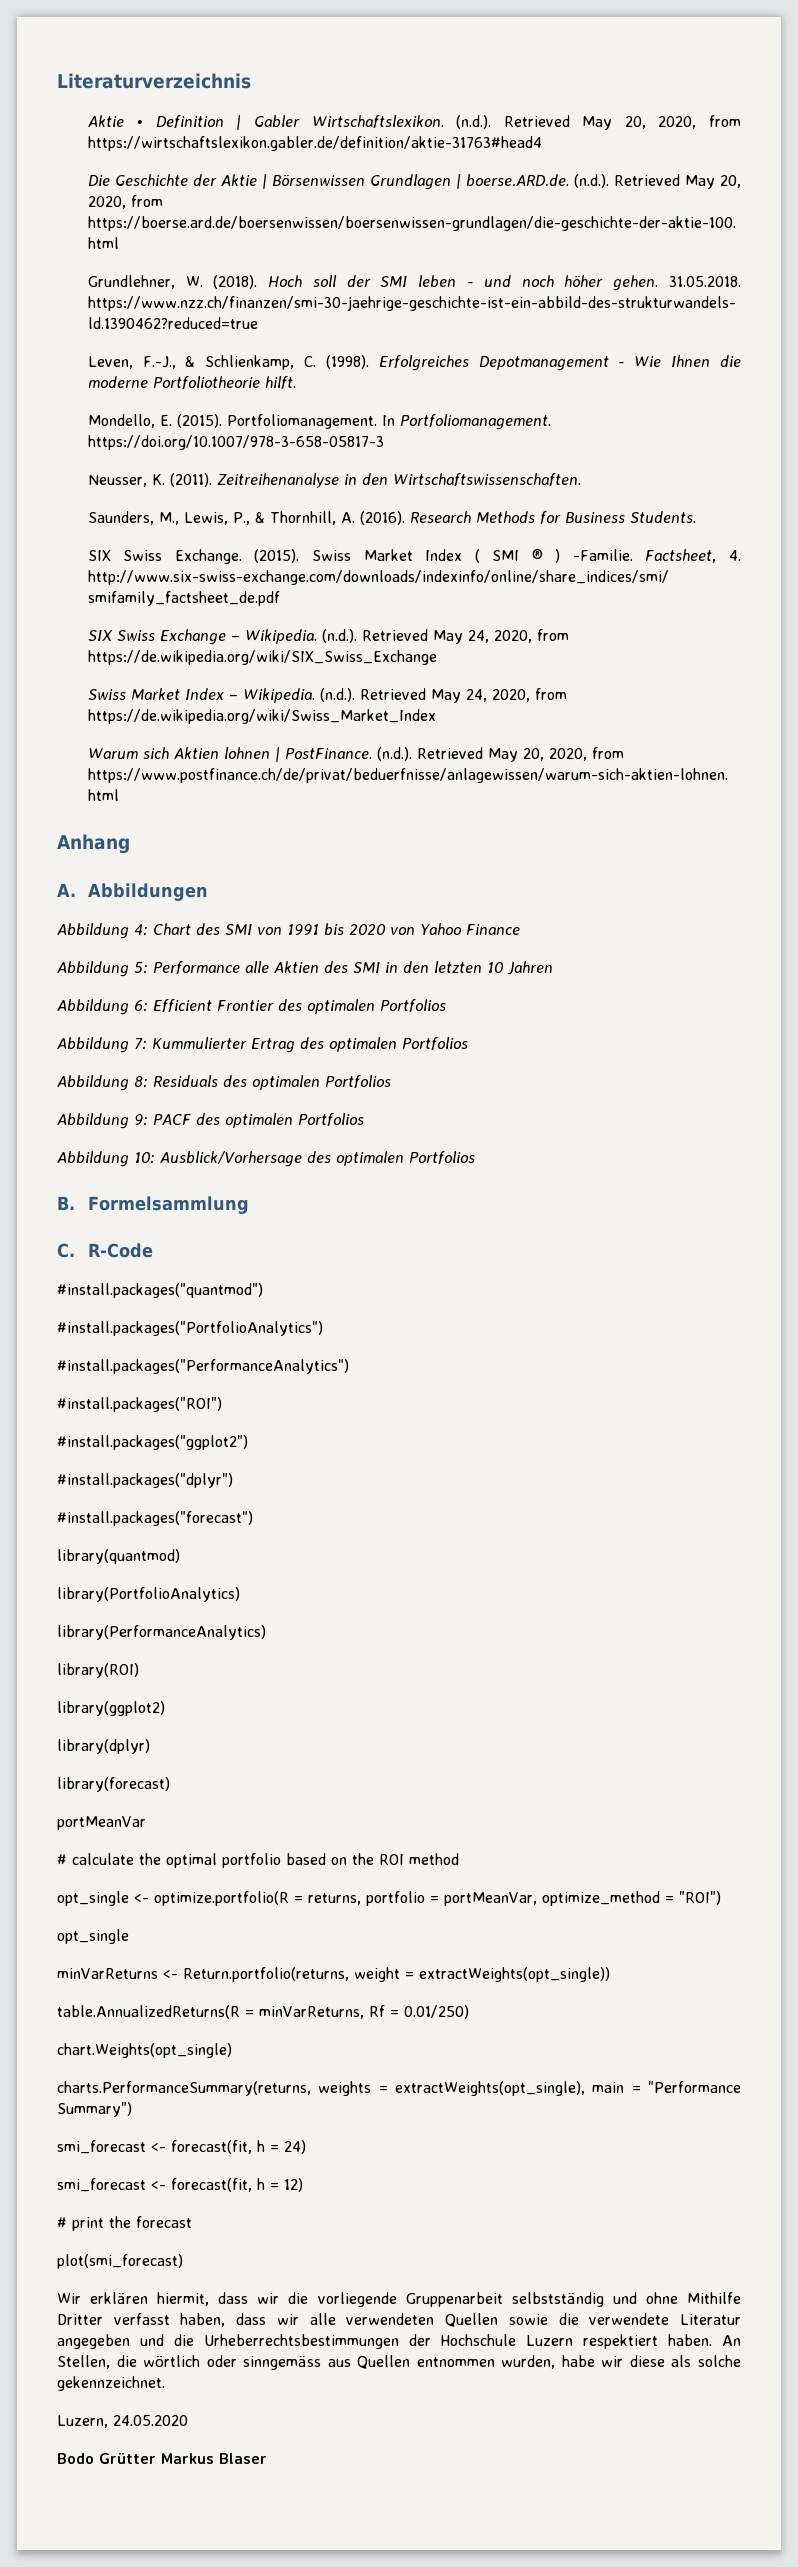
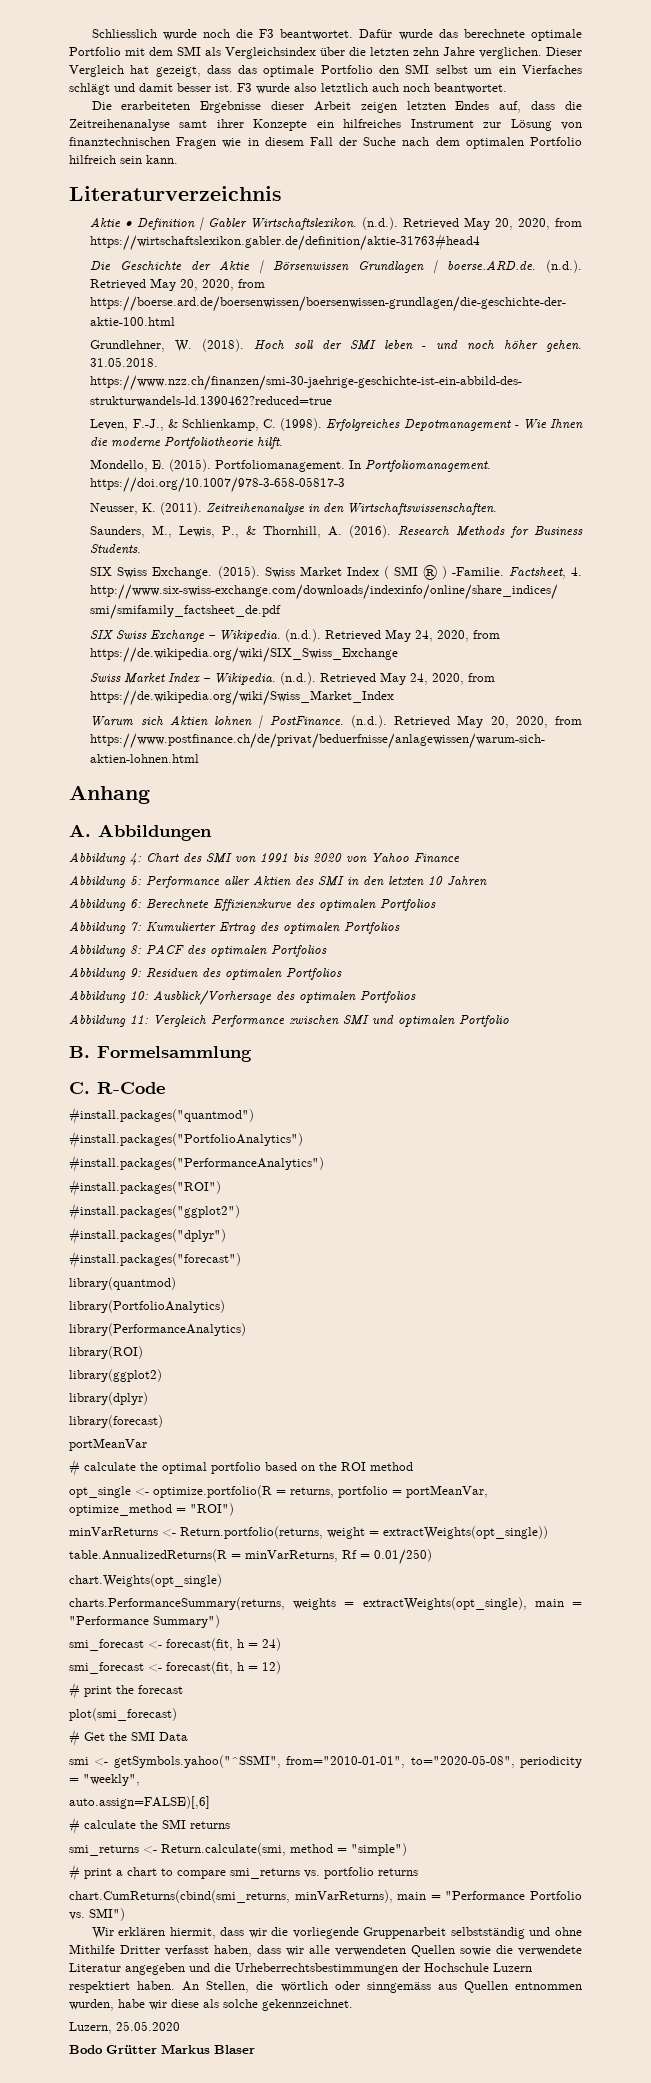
(57, 81) none -> [91,29,582,41] [69,46,582,59] [69,64,582,77] [69,83,507,95] [91,101,582,113] [69,119,583,131] [69,137,582,149] [69,155,178,164] Schliesslich wurde noch die F3 beantwortet. Dafür wurde das berechnete optimale Portfolio mit dem SMI als Vergleichsindex über die letzten zehn Jahre verglichen. Dieser Vergleich hat gezeigt, dass das optimale Portfolio den SMI selbst um ein Vierfaches schlägt und damit besser ist. F3 wurde also letztlich auch noch beantwortet. // Die erarbeiteten Ergebnisse dieser Arbeit zeigen letzten Endes auf, dass die Zeitreihenanalyse samt ihrer Konzepte ein hilfreiches Instrument zur Lösung von finanztechnischen Fragen wie in diesem Fall der Suche nach dem optimalen Portfolio hilfreich sein kann. //
[245,961,269,973] alle -> [224,876,250,886] aller
[153,999,274,1012] Efficient Frontier -> [146,899,292,911] Berechnete Effizienzkurve
[152,1037,247,1049] Kummulierter -> [146,922,216,932] Kumulierter
[153,1075,218,1087] Residuals -> [146,944,184,954] PACF
[153,1114,191,1125] PACF -> [146,968,198,978] Residuen
(475, 1157) none -> [69,1014,509,1027] // Abbildung 11: Vergleich Performance zwischen SMI und optimalen Portfolio
[57,1929,129,1944] // opt_single -> (234, 1509) none
(183, 2261) none -> [69,1729,188,1746] [69,1755,582,1768] [69,1774,140,1786] [69,1796,210,1809] [69,1817,230,1834] [69,1843,407,1856] [69,1864,418,1881] [69,1890,583,1903] [69,1908,125,1921] // # Get the SMI Data // smi <- getSymbols.yahoo("^SSMI", from="2010-01-01", to="2020-05-08", periodicity = "weekly", // auto.assign=FALSE)[,6] // # calculate the SMI returns // smi_returns <- Return.calculate(smi, method = "simple") // # print a chart to compare smi_returns vs. portfolio returns // chart.CumReturns(cbind(smi_returns, minVarReturns), main = "Performance Portfolio vs. SMI")
[113,2415,188,2426] 24.05.2020 -> [116,2021,180,2031] 25.05.2020

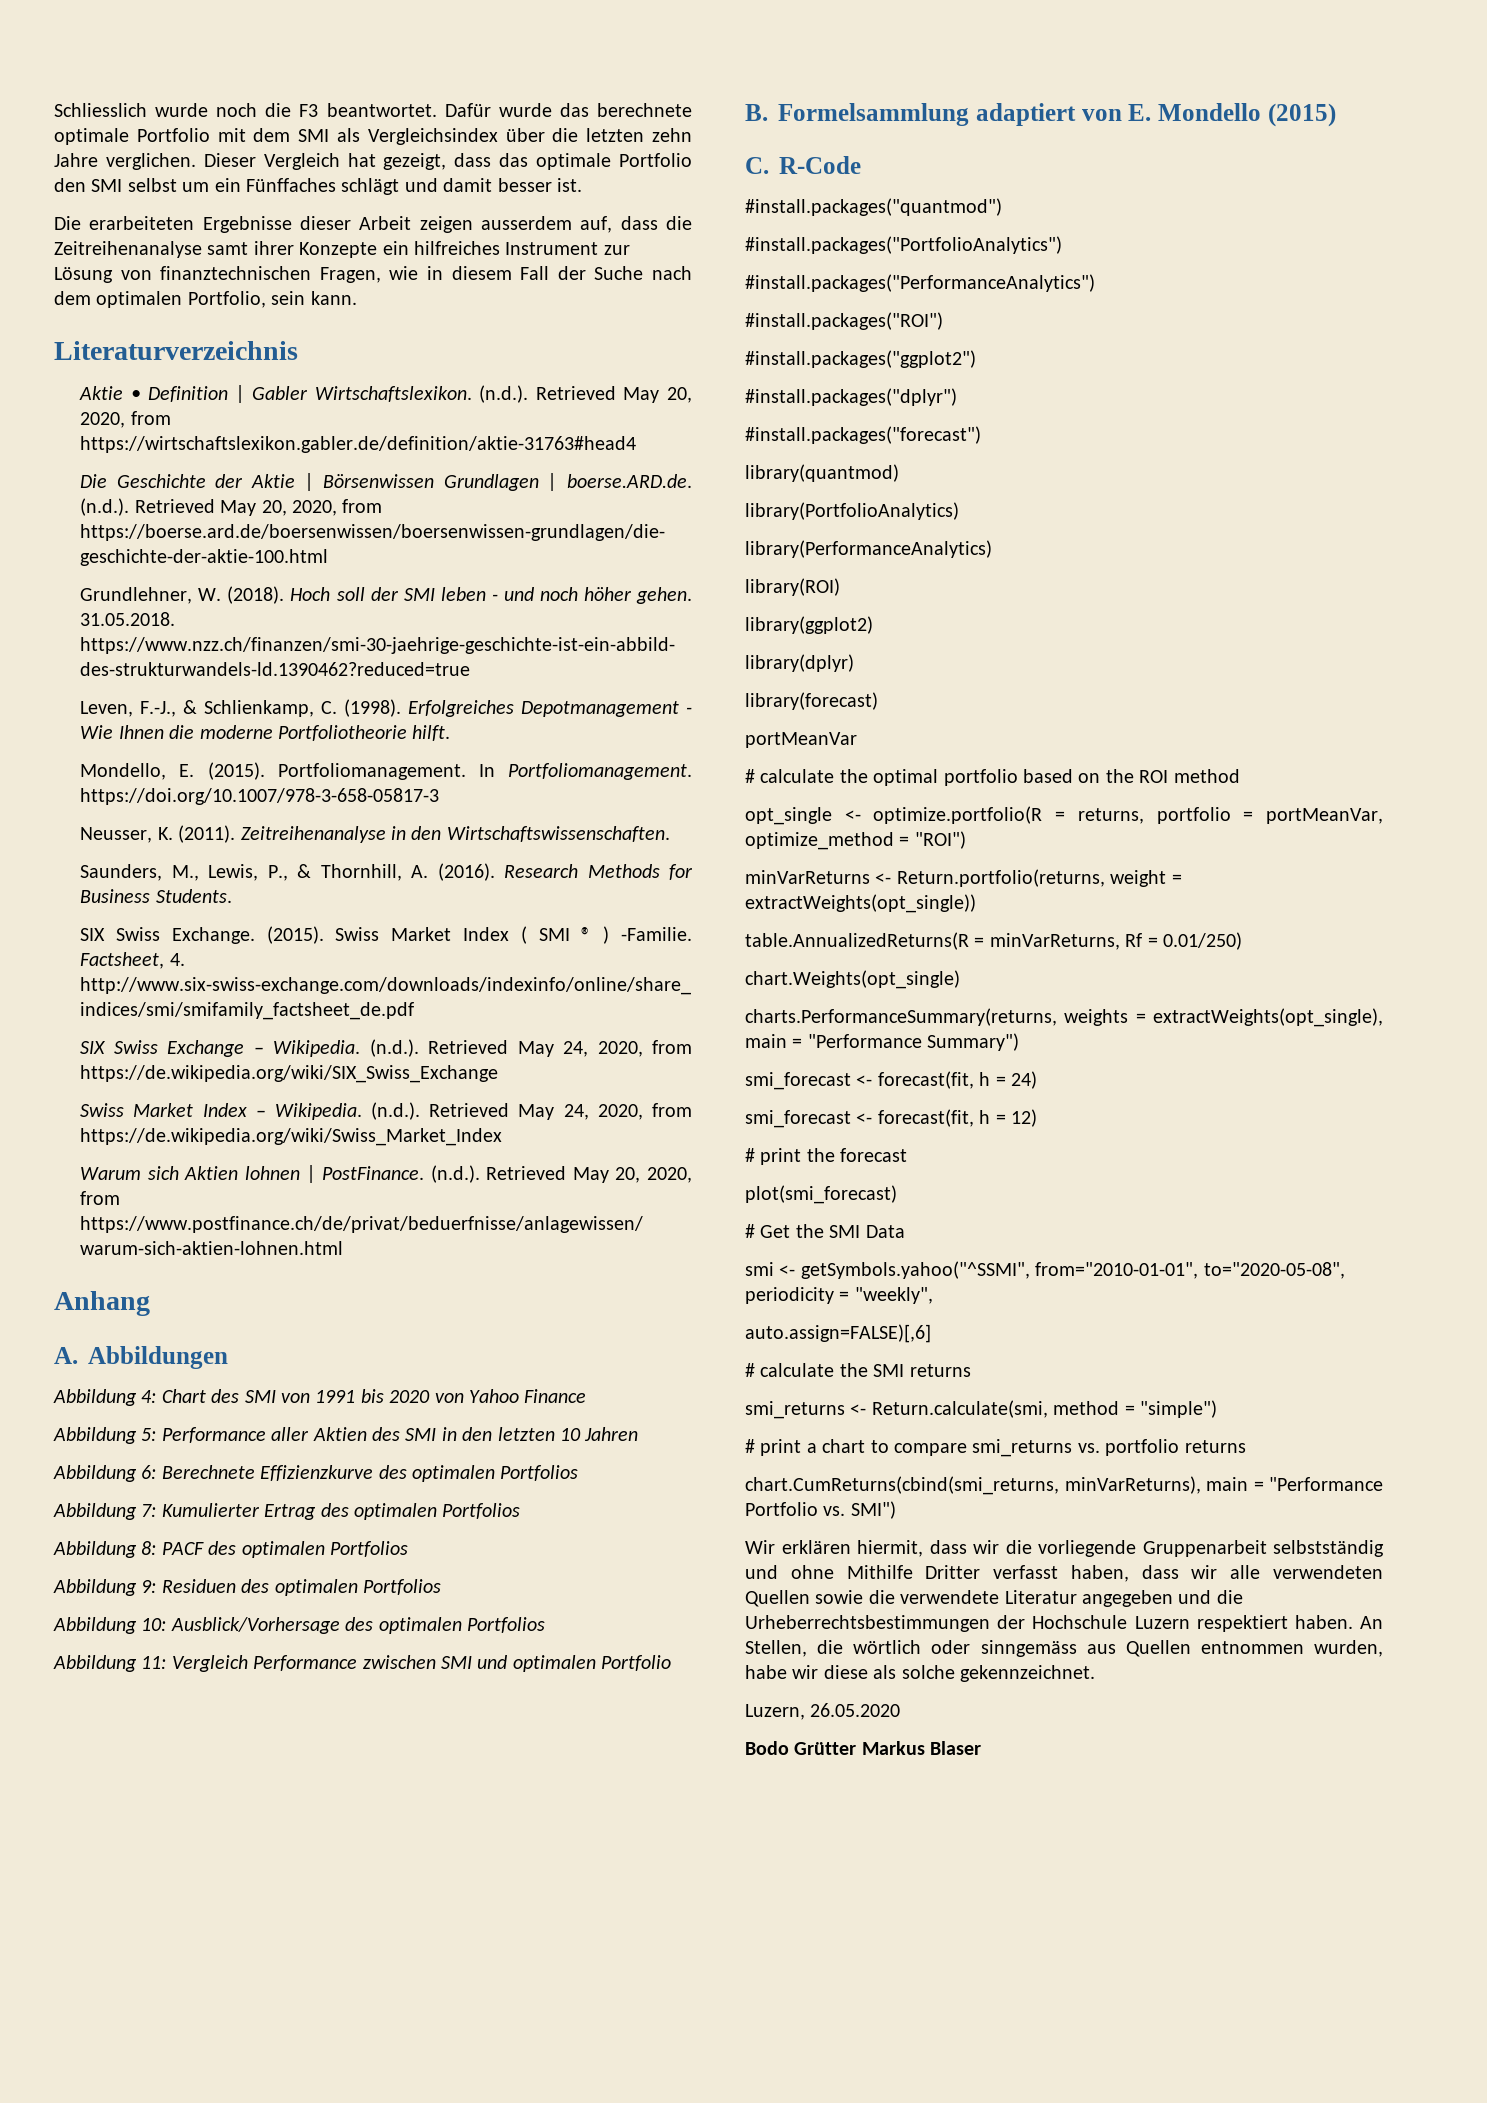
[522,65,582,74] Vierfaches -> [246,178,336,192] Fünffaches
[237,83,507,94] F3 wurde also letztlich auch noch beantwortet. -> (582, 185) none
[406,101,490,110] letzten Endes -> [480,216,572,230] ausserdem
[176,137,217,149] Fragen -> [319,267,381,283] Fragen,
[530,137,582,146] [69,155,116,164] Portfolio hilfreich -> [187,291,266,308] Portfolio,
(252, 1054) none -> [975,103,1336,127] adaptiert von E. Mondello (2015)
[116,2021,180,2031] 25.05.2020 -> [810,1703,901,1717] 26.05.2020

